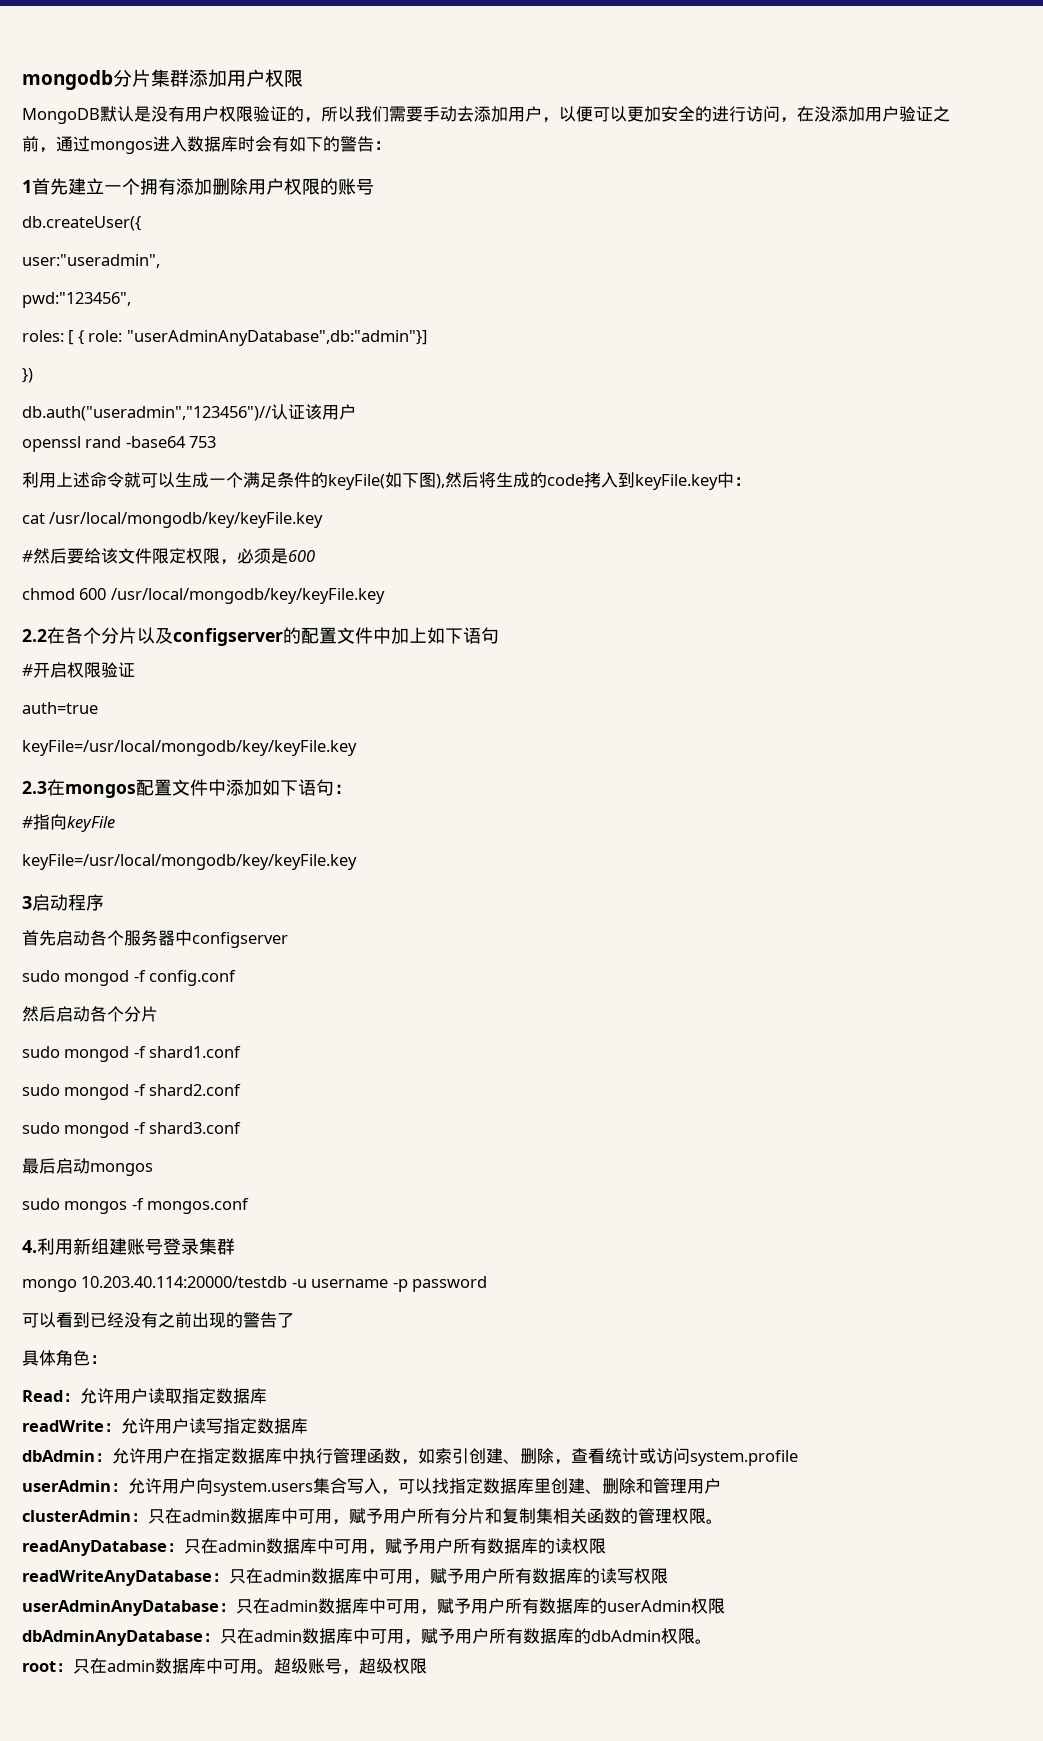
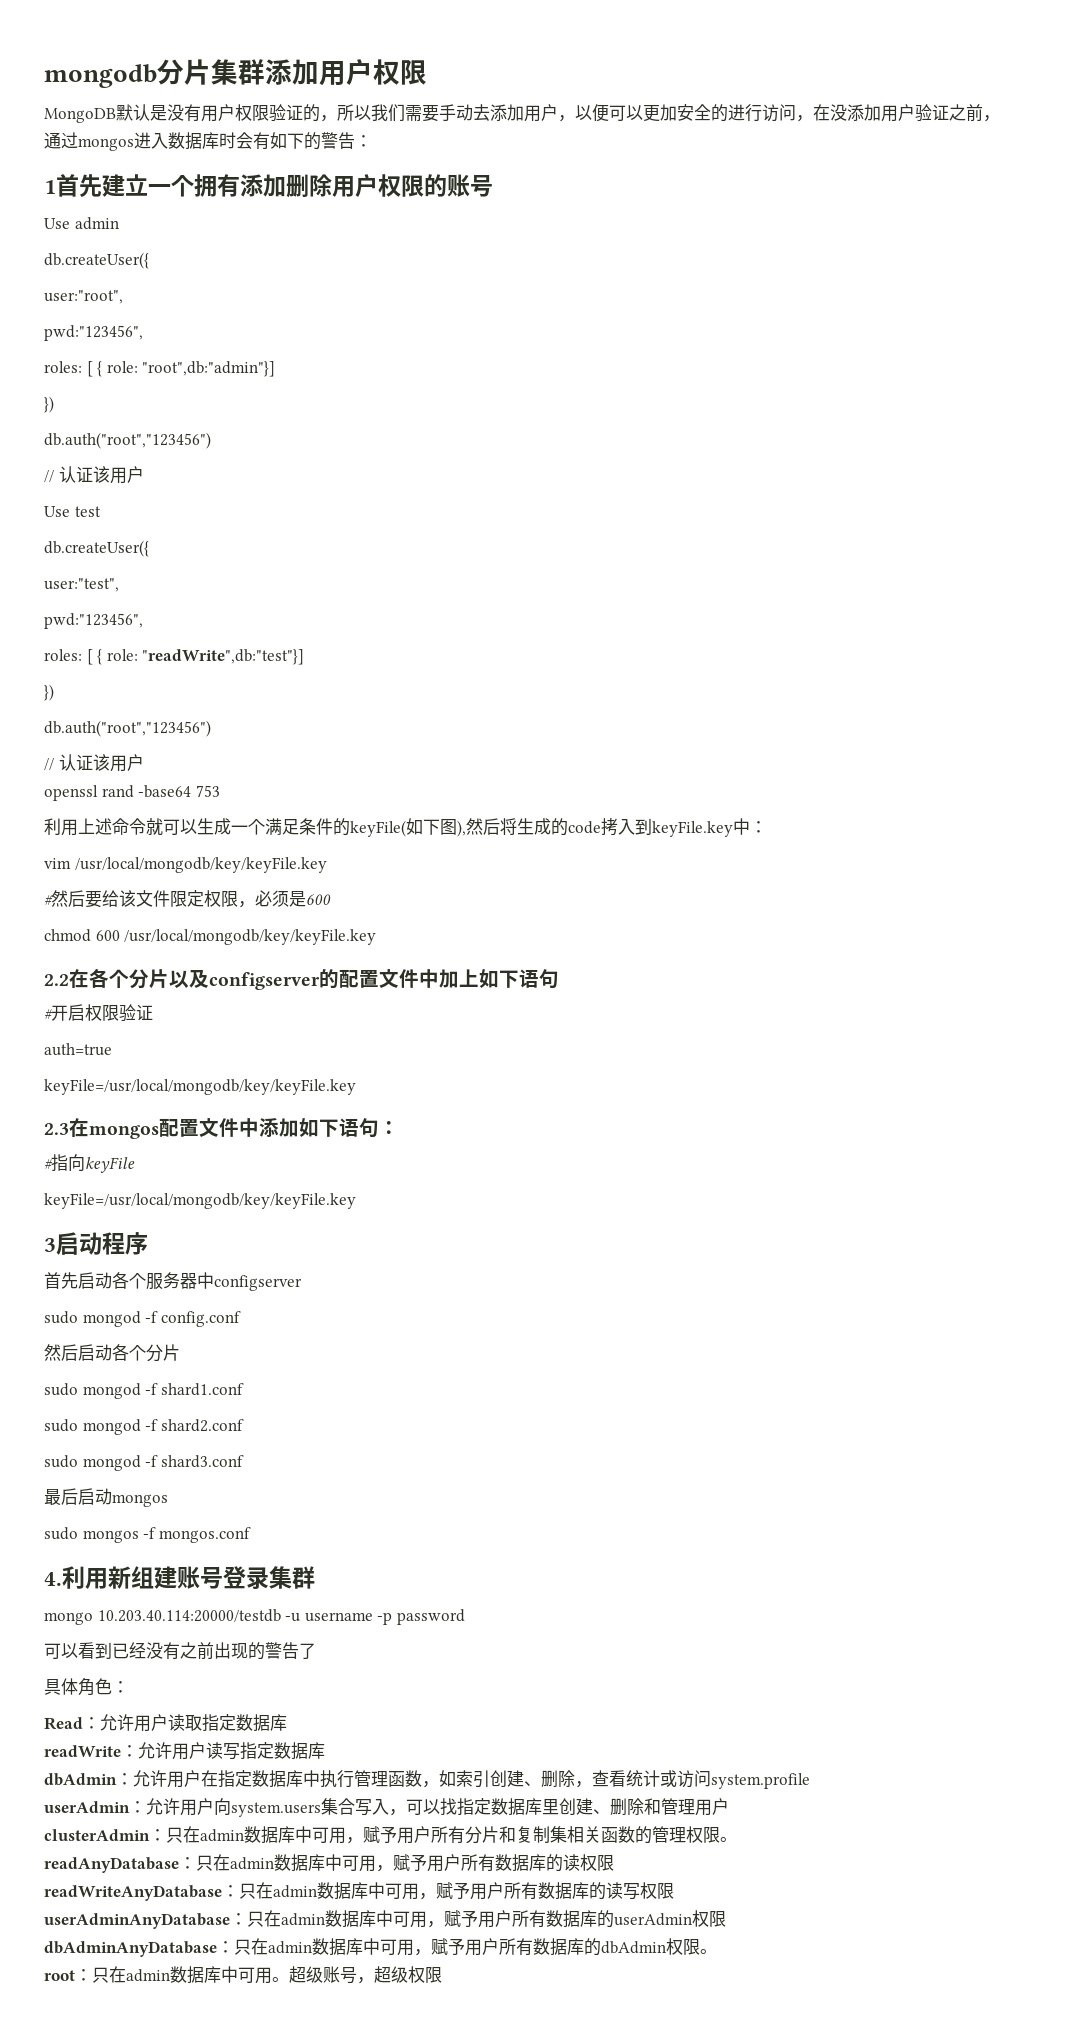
[22,216,141,231] [22,254,160,268] [22,292,131,308] [22,330,427,346] [22,368,33,383] [22,406,271,421] // db.createUser({ // user:"useradmin", // pwd:"123456", // roles: [ { role: "userAdminAnyDatabase",db:"admin"}] // }) // db.auth("useradmin","123456")// -> [44,217,119,230] [44,252,149,269] [44,290,123,304] [44,325,143,341] [44,361,276,377] [44,396,54,413] [44,432,211,449] [44,466,144,484] [44,506,101,517] [44,540,149,557] [44,578,119,592] [44,613,143,629] [44,649,305,665] [44,684,54,701] [44,720,211,737] [44,758,54,770] // Use admin // db.createUser({ // user:"root", // pwd:"123456", // roles: [ { role: "root",db:"admin"}] // }) // db.auth("root","123456") // // 认证该用户 // Use test // db.createUser({ // user:"test", // pwd:"123456", // roles: [ { role: "readWrite",db:"test"}] // }) // db.auth("root","123456") // //
[22,513,45,524] cat -> [44,858,71,869] vim

